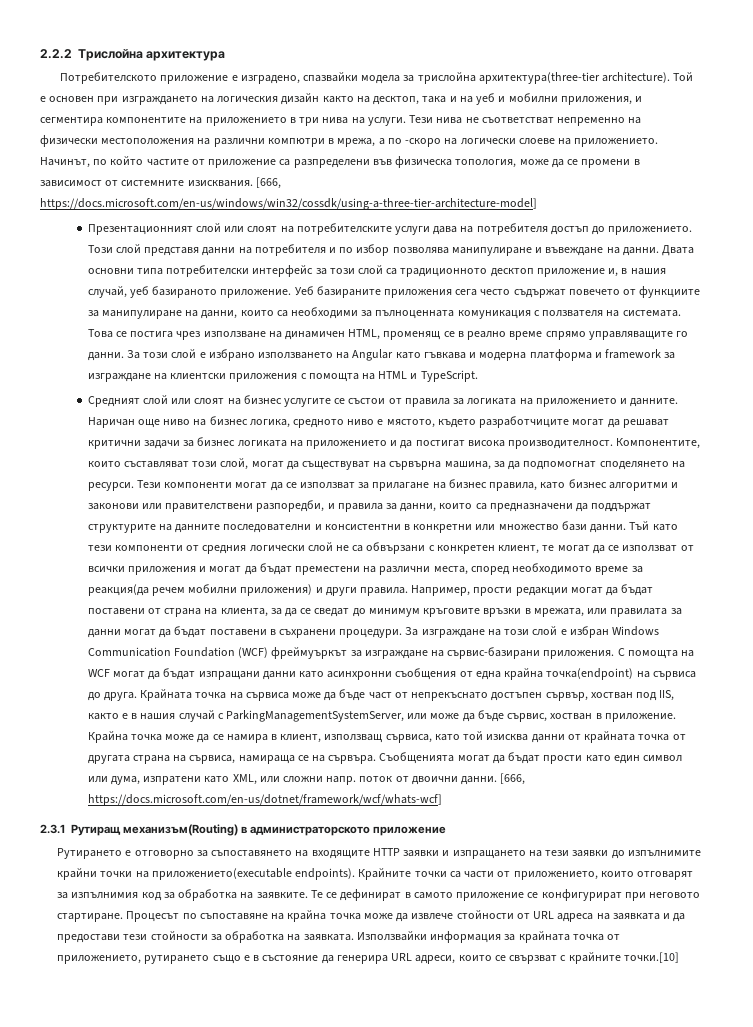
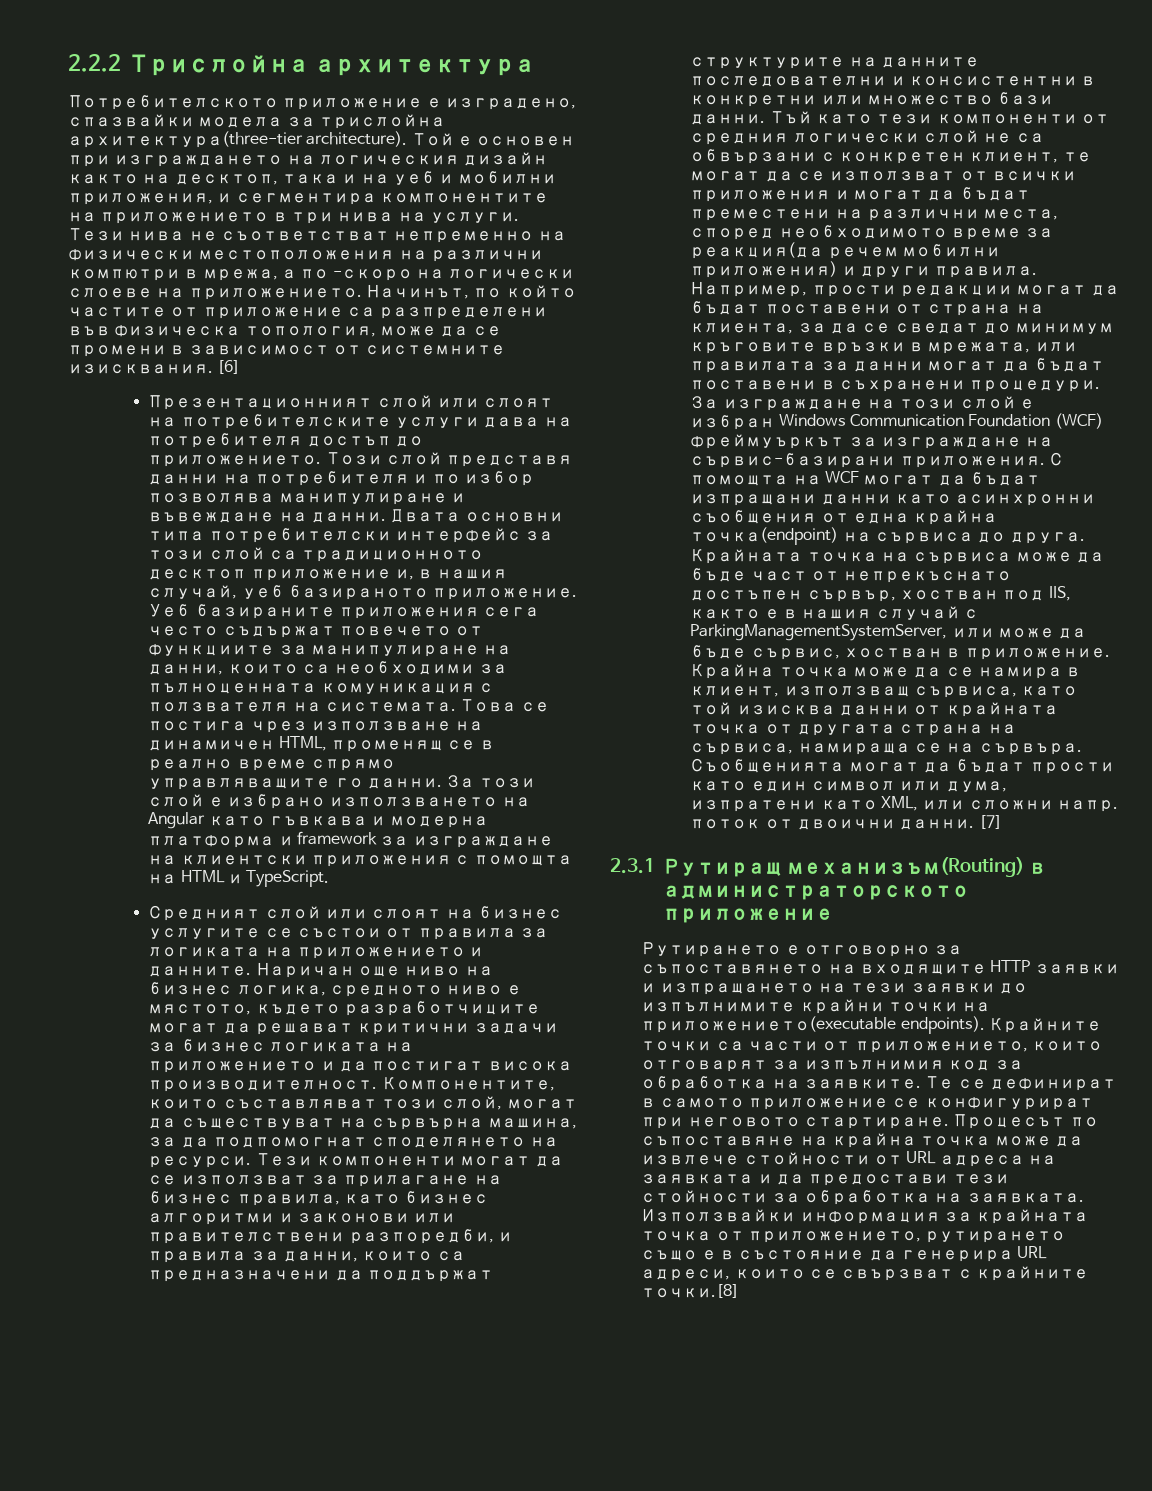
[255,177,281,189] [40,198,537,210] [666, https://docs.microsoft.com/en-us/windows/win32/cossdk/using-a-three-tier-architecture-model] -> [217,360,241,374] [6]
[500,773,526,785] [87,794,442,806] [666, https://docs.microsoft.com/en-us/dotnet/framework/wcf/whats-wcf] -> [978,815,1002,829] [7]
[623,952,679,963] точки.[10] -> [641,1284,740,1298] точки.[8]

